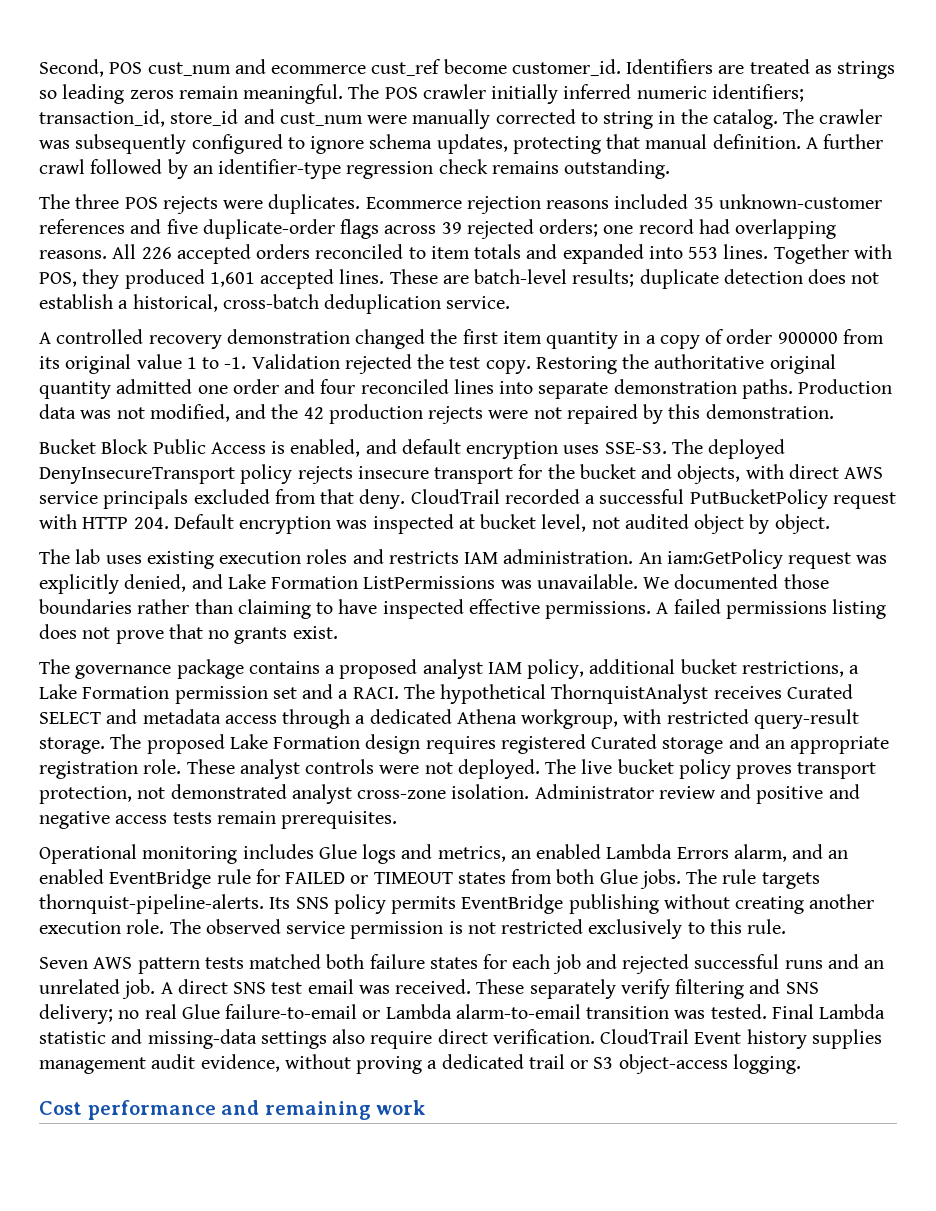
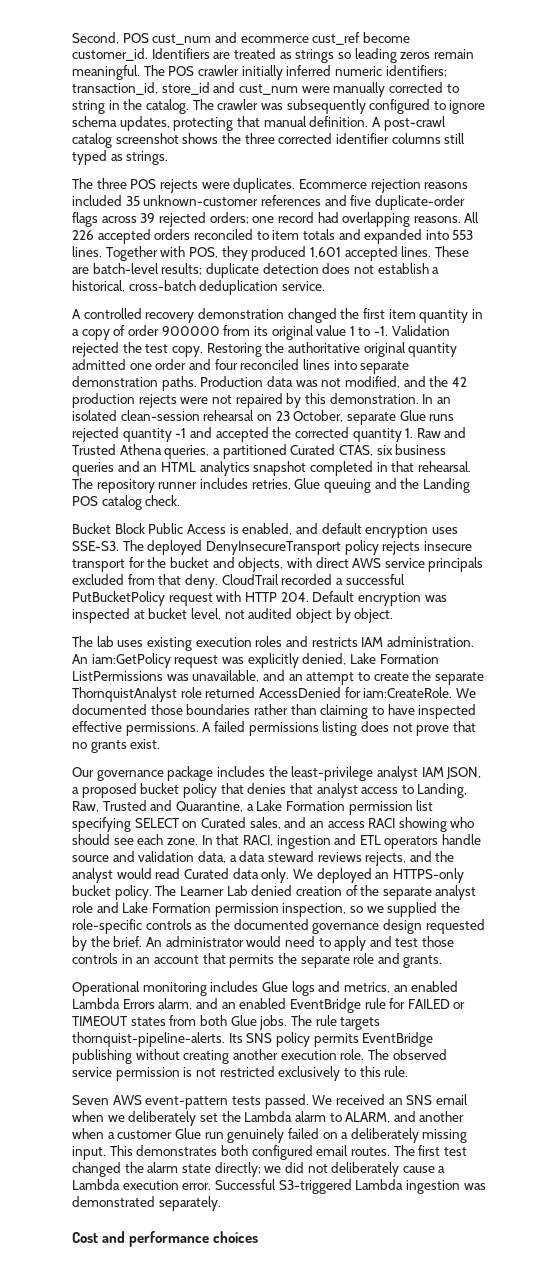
[823,134,884,149] [39,159,671,179] further crawl followed by an identifier-type regression check remains outstanding. -> [383,116,446,131] [72,133,466,148] [72,150,169,165] post-crawl catalog screenshot shows the three corrected identifier columns still typed as strings.
(834, 411) none -> [422,394,451,404] [72,410,455,425] [72,427,467,442] [72,444,447,459] [72,461,471,476] [72,478,470,493] [72,495,181,510] In an isolated clean-session rehearsal on 23 October, separate Glue runs rejected quantity -1 and accepted the corrected quantity 1. Raw and Trusted Athena queries, a partitioned Curated CTAS, six business queries and an HTML analytics snapshot completed in that rehearsal. The repository runner includes retries, Glue queuing and the Landing POS catalog check.
[191,574,223,589] and -> (347, 659) none
[536,574,638,589] unavailable. -> [192,670,484,685] [72,687,453,702] unavailable, and an attempt to create the separate ThornquistAnalyst role returned AccessDenied for iam:CreateRole.
[39,659,70,674] The -> [72,767,94,777] Our
[248,659,860,679] [39,684,853,704] [39,709,859,729] [39,734,890,754] [39,759,877,779] [39,784,860,804] [39,811,398,829] contains a proposed analyst IAM policy, additional bucket restrictions, a Lake Formation permission set and a RACI. The hypothetical ThornquistAnalyst receives Curated SELECT and metadata access through a dedicated Athena workgroup, with restricted query-result storage. The proposed Lake Formation design requires registered Curated storage and an appropriate registration role. These analyst controls were not deployed. The live bucket policy proves transport protection, not demonstrated analyst cross-zone isolation. Administrator review and positive and negative access tests remain prerequisites. -> [216,766,482,781] [72,783,468,798] [72,800,434,815] [72,817,475,832] [72,834,482,849] [72,851,455,866] [72,868,464,883] [72,885,477,900] [72,902,460,917] [72,919,485,934] [72,936,455,951] [72,953,443,968] includes the least-privilege analyst IAM JSON, a proposed bucket policy that denies that analyst access to Landing, Raw, Trusted and Quarantine, a Lake Formation permission list specifying SELECT on Curated sales, and an access RACI showing who should see each zone. In that RACI, ingestion and ETL operators handle source and validation data, a data steward reviews rejects, and the analyst would read Curated data only. We deployed an HTTPS-only bucket policy. The Learner Lab denied creation of the separate analyst role and Lake Formation permission inspection, so we supplied the role-specific controls as the documented governance design requested by the brief. An administrator would need to apply and test those controls in an account that permits the separate role and grants.
[137,954,885,974] [39,979,819,999] [39,1004,886,1024] [39,1029,882,1049] [39,1054,801,1074] [39,1100,427,1120] pattern tests matched both failure states for each job and rejected successful runs and an unrelated job. A direct SNS test email was received. These separately verify filtering and SNS delivery; no real Glue failure-to-email or Lambda alarm-to-email transition was tested. Final Lambda statistic and missing-data settings also require direct verification. CloudTrail Event history supplies management audit evidence, without proving a dedicated trail or S3 object-access logging. // Cost performance and remaining work -> [145,1094,468,1109] [72,1111,465,1126] [72,1128,468,1143] [72,1145,467,1160] [72,1162,446,1177] [72,1179,486,1194] [72,1196,221,1211] [72,1231,259,1247] event-pattern tests passed. We received an SNS email when we deliberately set the Lambda alarm to ALARM, and another when a customer Glue run genuinely failed on a deliberately missing input. This demonstrates both configured email routes. The first test changed the alarm state directly; we did not deliberately cause a Lambda execution error. Successful S3-triggered Lambda ingestion was demonstrated separately. // Cost and performance choices

